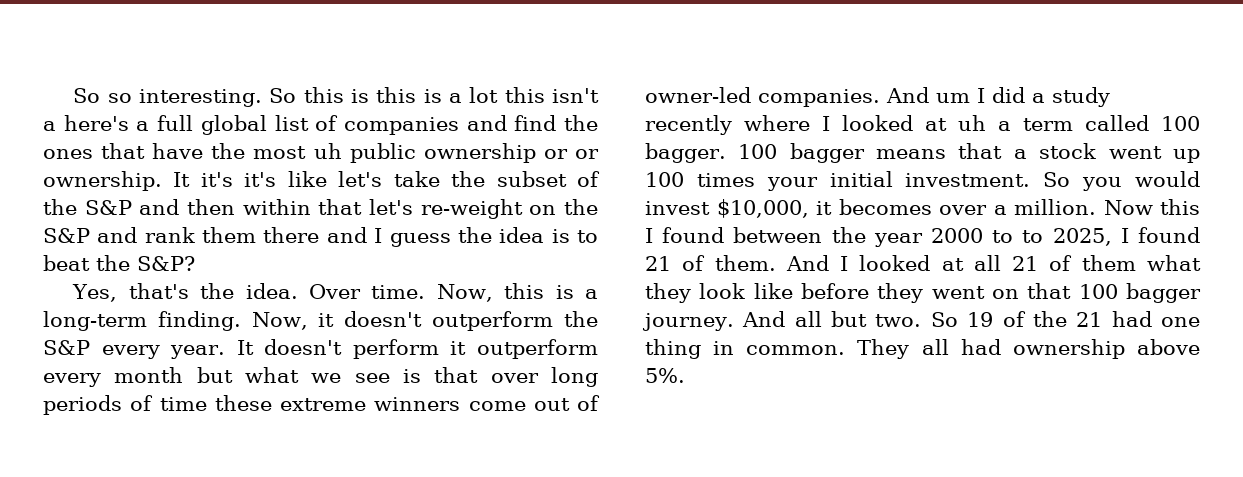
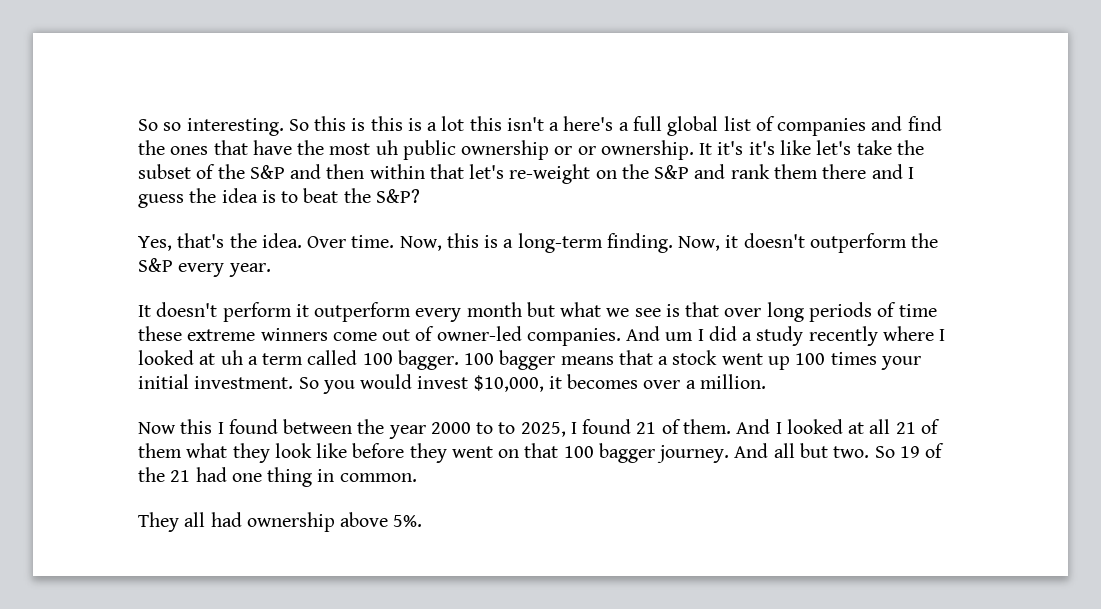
(226, 352) none -> (271, 270) //
(1096, 207) none -> (766, 381) //
(846, 350) none -> (417, 477) //

